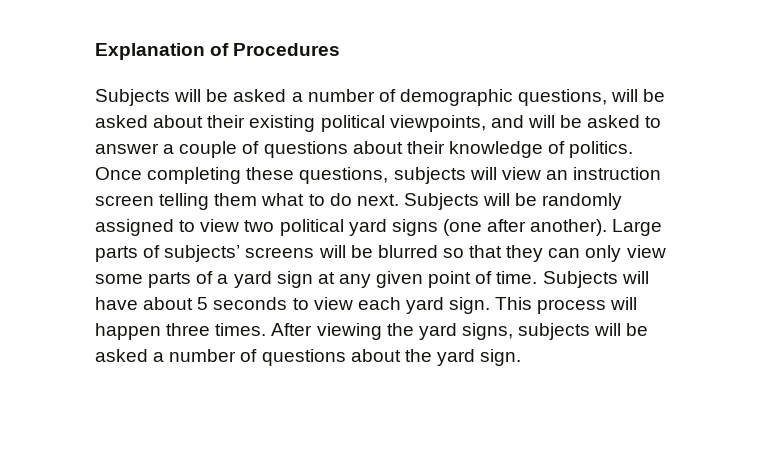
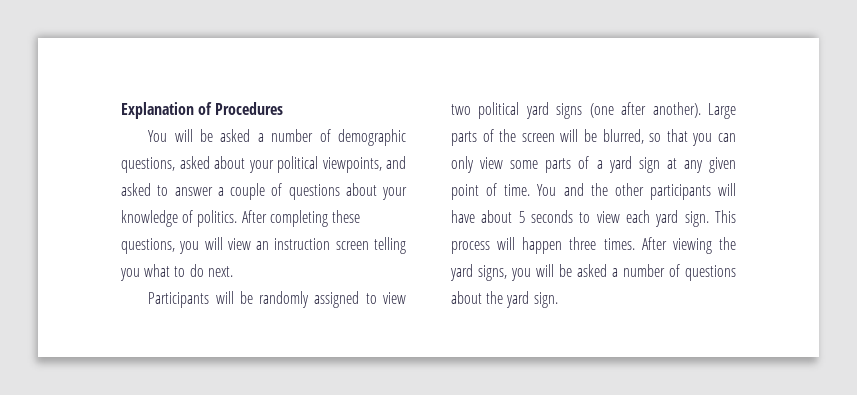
[95,89,170,106] Subjects -> [148,130,168,142] You
[611,89,666,102] [95,115,316,132] will be asked about their existing -> [179,156,274,173] asked about your
[527,115,583,128] will be -> (406, 162) none
[406,141,445,154] their -> [382,187,407,200] your
[95,167,142,180] Once -> [241,210,267,223] After
[393,167,466,184] subjects -> [179,241,200,254] you
[214,193,258,206] them -> [120,268,140,281] you
[403,193,479,210] Subjects -> [148,292,210,308] // Participants
[164,245,438,262] subjects’ screens will be blurred -> [499,129,644,144] the screen will be blurred,
[506,245,544,262] they -> [692,133,713,146] you
[542,271,618,288] Subjects -> [537,183,711,200] You and the other participants
[518,323,591,340] subjects -> [511,268,531,281] you

